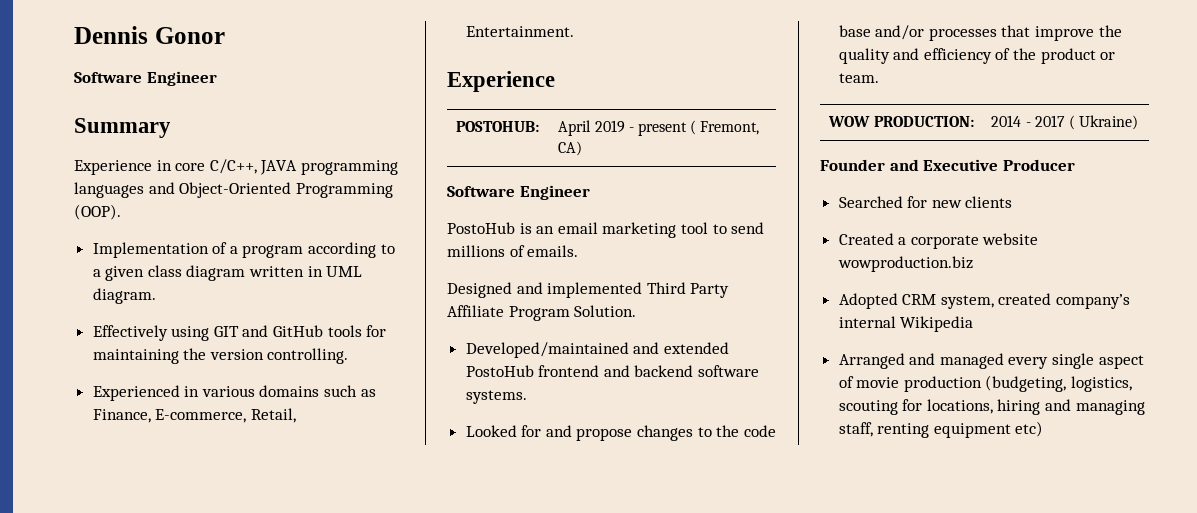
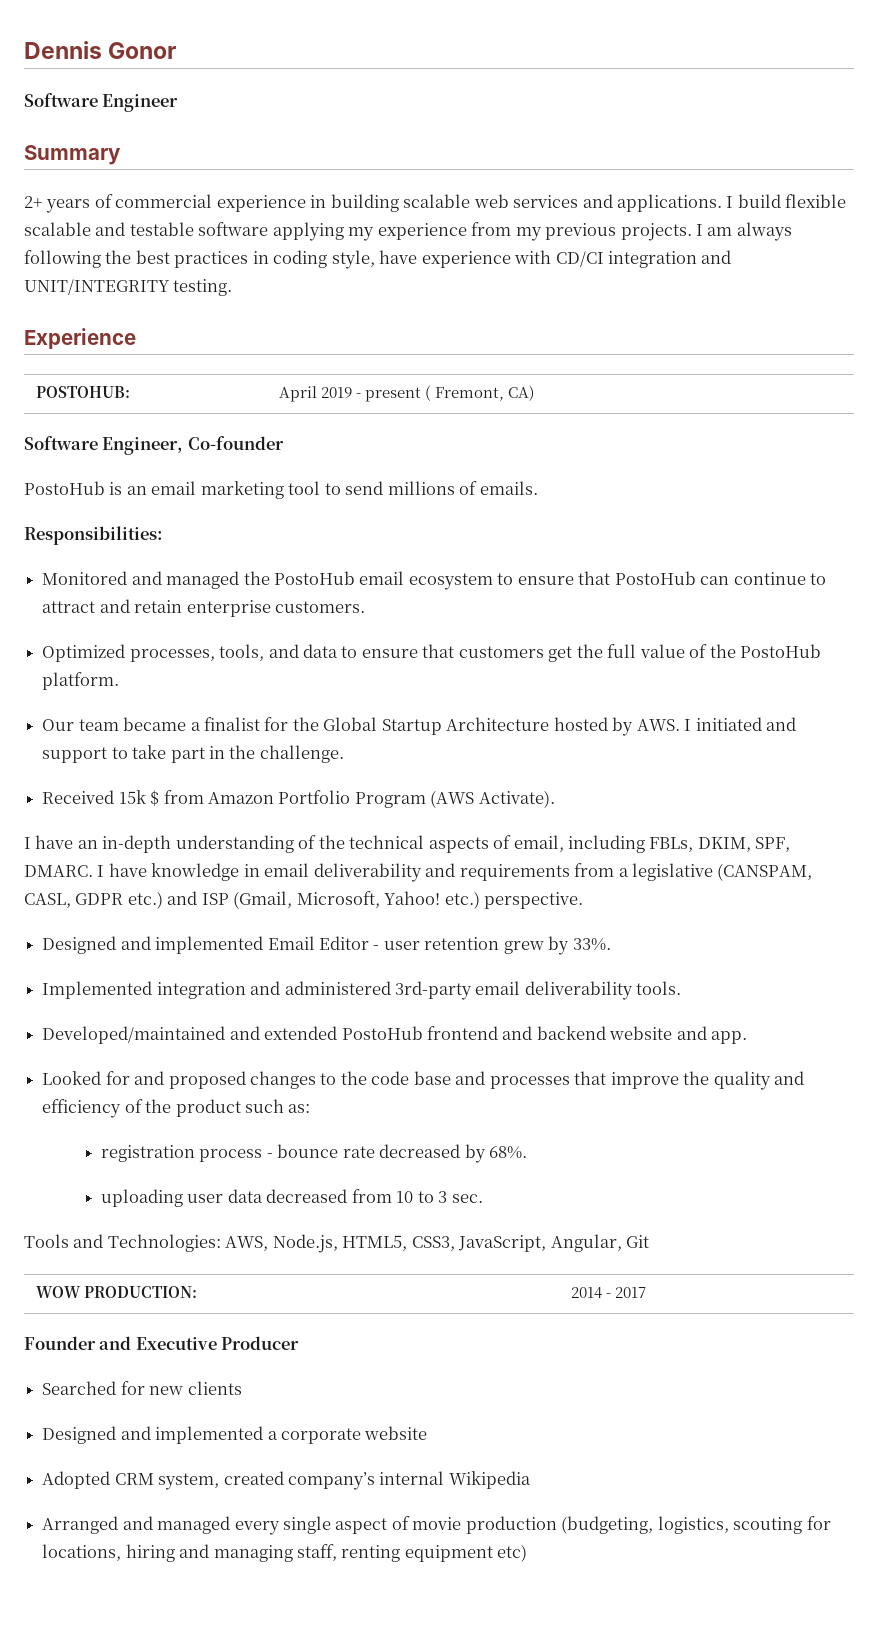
[74,159,398,175] [74,182,393,198] [74,204,121,220] [92,242,395,258] [92,265,363,281] [92,288,156,304] [92,325,387,341] [92,348,349,364] [92,385,376,401] [92,408,296,423] [465,26,574,37] Experience in core C/C++, JAVA programming languages and Object-Oriented Programming (OOP). // Implementation of a program according to a given class diagram written in UML diagram. // Effectively using GIT and GitHub tools for maintaining the version controlling. // Experienced in various domains such as Finance, E-commerce, Retail, Entertainment. -> [24,194,847,213] [24,222,792,241] [24,250,732,269] [24,279,233,296] 2+ years of commercial experience in building scalable web services and applications. I build flexible scalable and testable software applying my experience from my previous projects. I am always following the best practices in coding style, have experience with CD/CI integration and UNIT/INTEGRITY testing.
[519,185,590,200] Engineer -> [102,436,284,455] Engineer, Co-founder
[447,282,730,298] [447,305,637,321] Designed and implemented Third Party Affiliate Program Solution. -> [24,526,163,545] [42,571,827,590] [42,599,365,617] [42,644,821,662] [42,672,120,690] [42,717,796,736] [42,745,344,763] [42,790,555,808] [24,835,791,853] [24,863,813,882] [24,891,584,909] [42,936,611,955] [42,981,682,1000] Responsibilities: // Monitored and managed the PostoHub email ecosystem to ensure that PostoHub can continue to attract and retain enterprise customers. // Optimized processes, tools, and data to ensure that customers get the full value of the PostoHub platform. // Our team became a finalist for the Global Startup Architecture hosted by AWS. I initiated and support to take part in the challenge. // Received 15k $ from Amazon Portfolio Program (AWS Activate). // I have an in-depth understanding of the technical aspects of email, including FBLs, DKIM, SPF, DMARC. I have knowledge in email deliverability and requirements from a legislative (CANSPAM, CASL, GDPR etc.) and ISP (Gmail, Microsoft, Yahoo! etc.) perspective. // Designed and implemented Email Editor - user retention grew by 33%. // Implemented integration and administered 3rd-party email deliverability tools.
[698,365,760,377] [465,390,527,404] software systems. -> [609,1026,748,1044] website and app.
[576,428,633,441] propose -> [168,1071,246,1089] proposed
[875,25,925,40] and/or -> [455,1071,486,1085] and
[1100,52,1116,60] [838,73,879,83] or team. -> [244,1099,311,1113] [100,1144,528,1163] [100,1189,483,1207] [24,1234,650,1253] such as: // registration process - bounce rate decreased by 68%. // uploading user data decreased from 10 to 3 sec. // Tools and Technologies: AWS, Node.js, HTML5, CSS3, JavaScript, Angular, Git
[1068,115,1139,130] ( Ukraine) -> (647, 1292) none
[838,233,894,245] Created -> [42,1426,264,1444] Designed and implemented
[837,256,973,272] wowproduction.biz -> (428, 1433) none

